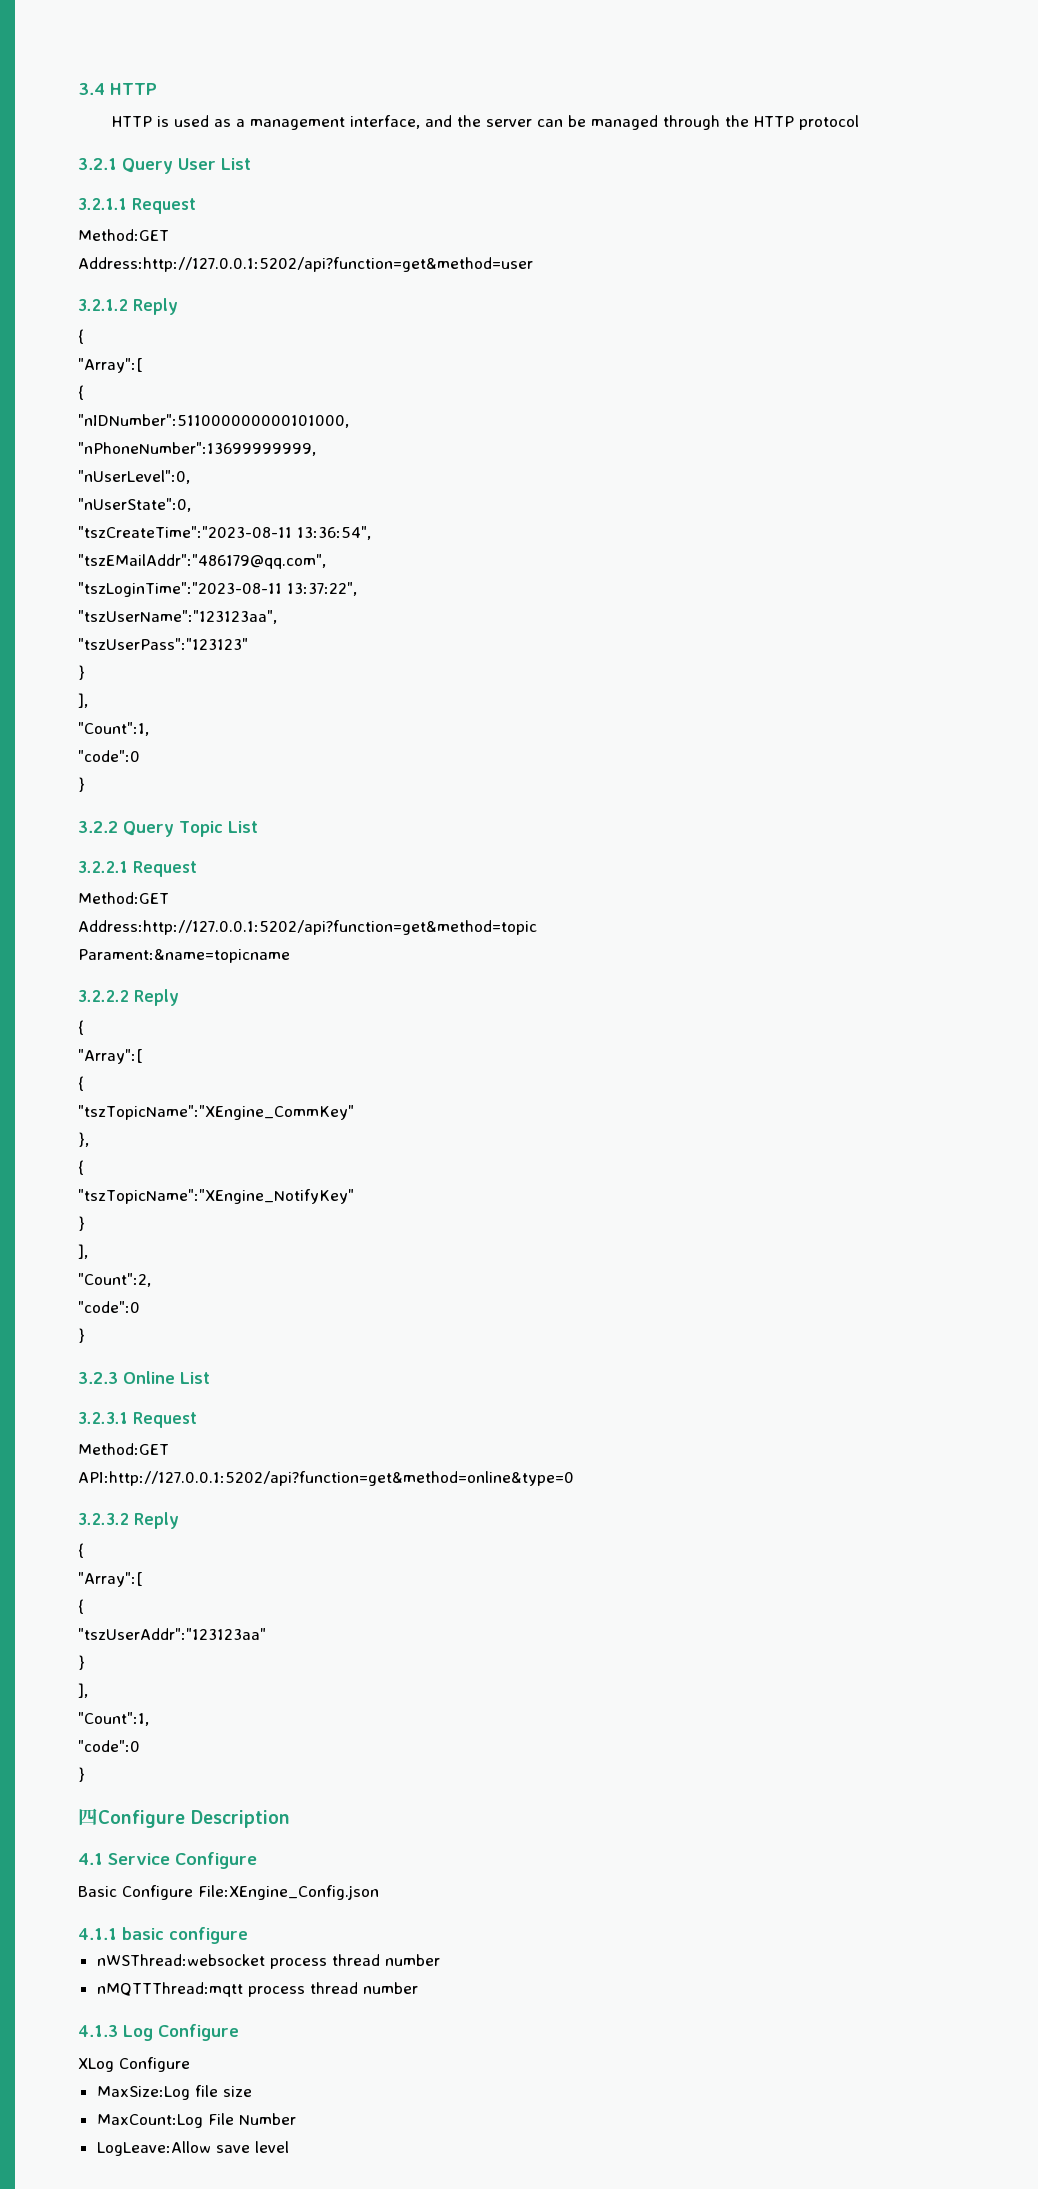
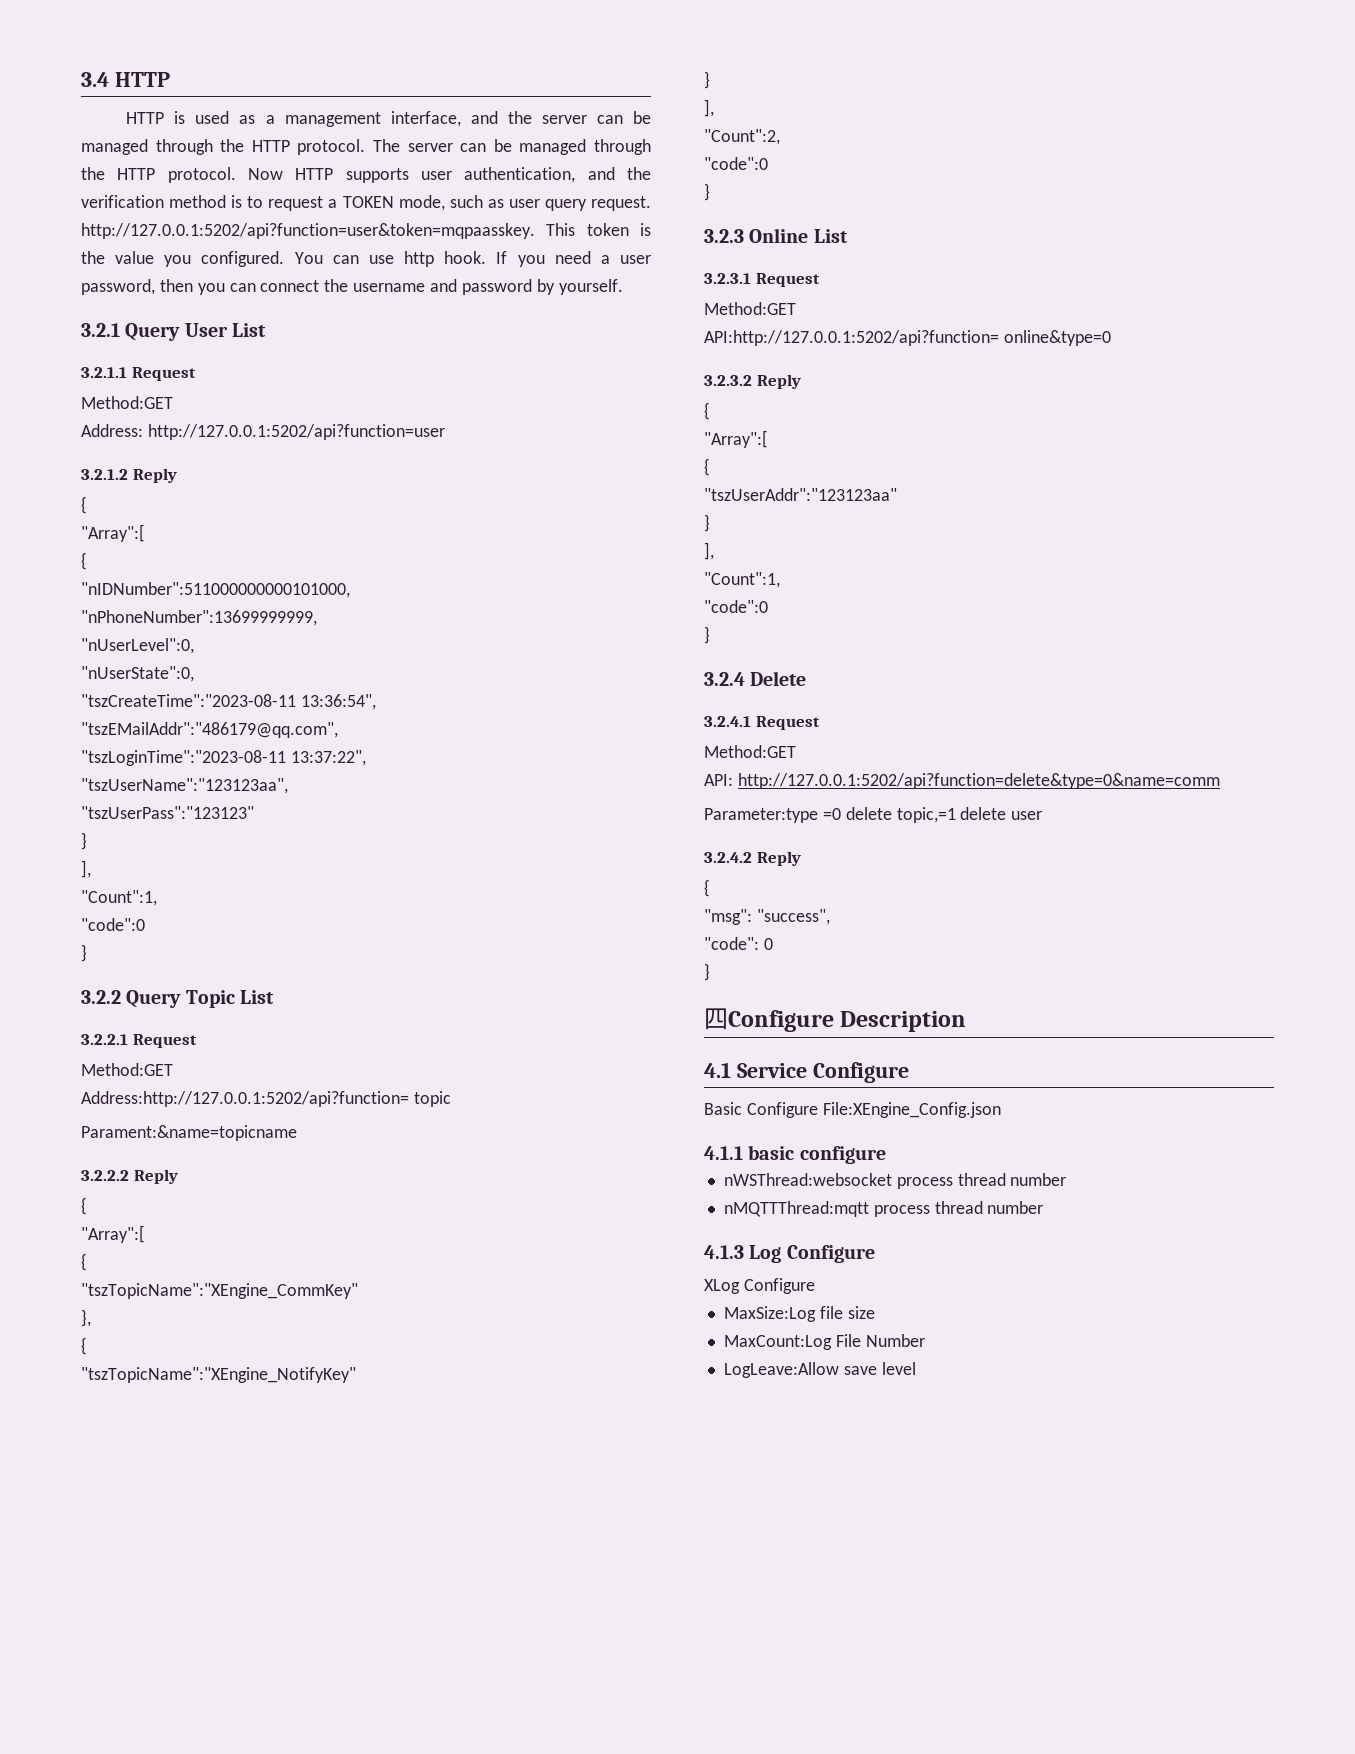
[798,115,859,130] protocol -> [297,139,652,155] [81,167,651,183] [81,195,651,211] [81,223,651,239] [81,251,651,267] [81,279,623,295] protocol. The server can be managed through the HTTP protocol. Now HTTP supports user authentication, and the verification method is to request a TOKEN mode, such as user query request. http://127.0.0.1:5202/api?function=user&token=mqpaasskey. This token is the value you configured. You can use http hook. If you need a user password, then you can connect the username and password by yourself.
[78,257,533,272] Address:http://127.0.0.1:5202/api?function=get&method=user -> [81,424,445,440] Address: http://127.0.0.1:5202/api?function=user
[78,920,537,935] Address:http://127.0.0.1:5202/api?function=get&method=topic -> [81,1091,451,1107] Address:http://127.0.0.1:5202/api?function= topic
[78,1471,574,1486] API:http://127.0.0.1:5202/api?function=get&method=online&type=0 -> [704,330,1111,346] API:http://127.0.0.1:5202/api?function= online&type=0
(85, 1774) none -> [704,671,807,686] [704,716,820,730] [704,745,796,758] [704,773,1220,789] [704,807,1043,823] [704,851,801,866] [704,879,710,897] [704,909,830,925] [704,937,773,950] [704,963,710,981] // 3.2.4 Delete // 3.2.4.1 Request // Method:GET // API: http://127.0.0.1:5202/api?function=delete&type=0&name=comm // Parameter:type =0 delete topic,=1 delete user // 3.2.4.2 Reply // { // "msg": "success", // "code": 0 // }

